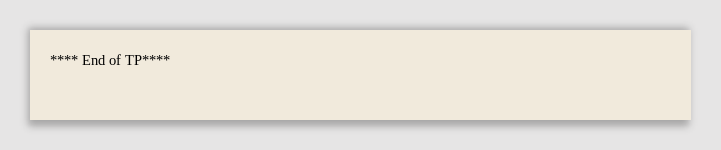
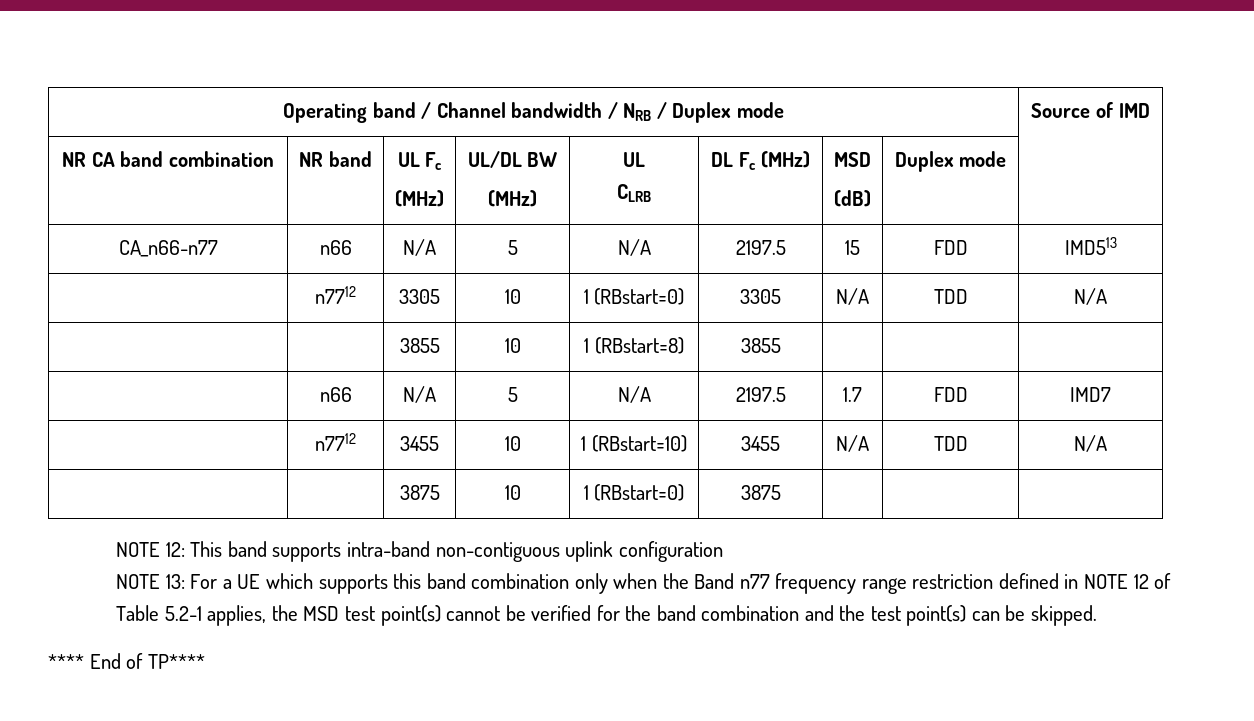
(50, 60) none -> [283,102,784,123] [1031,102,1150,118] [62,151,274,167] [299,151,372,167] [397,152,443,170] [395,190,444,207] [467,151,558,168] [488,190,537,207] [623,152,645,167] [617,184,651,202] [711,151,810,170] [834,152,871,167] [834,190,871,207] [894,151,1007,172] [118,240,218,257] [319,240,352,255] [403,239,437,256] [507,240,518,255] [617,239,651,256] [735,240,786,255] [845,240,860,255] [933,240,968,255] [1064,237,1117,255] [315,286,356,304] [399,289,440,304] [504,289,521,304] [583,288,685,305] [740,289,781,304] [836,288,870,305] [933,289,968,304] [1074,288,1108,305] [399,338,440,353] [504,338,521,353] [584,337,684,354] [740,338,781,353] [319,387,352,402] [403,386,437,403] [507,387,518,402] [617,386,651,403] [735,387,786,402] [843,387,862,402] [933,387,968,402] [1070,387,1111,402] [315,433,356,451] [400,436,439,451] [504,436,521,451] [581,435,687,452] [741,436,780,451] [836,435,870,452] [933,436,968,451] [1074,435,1108,452] [399,485,440,500] [504,485,521,500] [583,484,685,501] [740,485,781,500] [116,541,723,562] [116,573,1172,594] [116,605,1097,626] Operating band / Channel bandwidth / NRB / Duplex mode | Source of IMD // NR CA band combination | NR band | UL Fc // (MHz) | UL/DL BW // (MHz) | UL // CLRB | DL Fc (MHz) | MSD // (dB) | Duplex mode | // CA_n66-n77 | n66 | N/A | 5 | N/A | 2197.5 | 15 | FDD | IMD513 // | n7712 | 3305 | 10 | 1 (RBstart=0) | 3305 | N/A | TDD | N/A // | | 3855 | 10 | 1 (RBstart=8) | 3855 | | | // | n66 | N/A | 5 | N/A | 2197.5 | 1.7 | FDD | IMD7 // | n7712 | 3455 | 10 | 1 (RBstart=10) | 3455 | N/A | TDD | N/A // | | 3875 | 10 | 1 (RBstart=0) | 3875 | | | // NOTE 12: This band supports intra-band non-contiguous uplink configuration // NOTE 13: For a UE which supports this band combination only when the Band n77 frequency range restriction defined in NOTE 12 of Table 5.2-1 applies, the MSD test point(s) cannot be verified for the band combination and the test point(s) can be skipped. //

